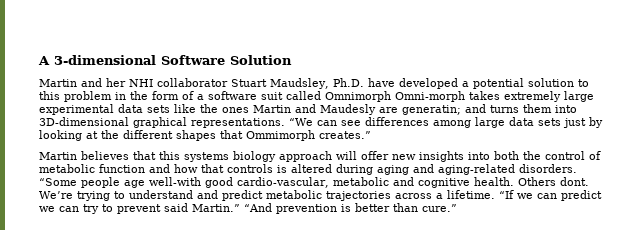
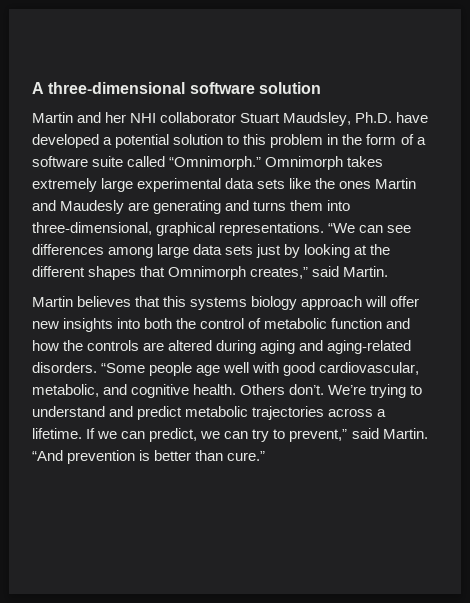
[54,55,292,65] 3-dimensional Software Solution -> [48,82,321,94] three-dimensional software solution
[261,91,465,102] suit called Omnimorph Omni-morph -> [92,156,344,170] suite called “Omnimorph.” Omnimorph
[402,105,461,115] generatin; -> [153,200,222,214] generating
[39,117,129,126] 3D-dimensional -> [32,222,152,235] three-dimensional,
[246,130,371,141] Ommimorph creates.” -> [168,266,389,280] Omnimorph creates,” said Martin.
[201,164,287,173] that controls is -> [63,340,165,351] the controls are
[149,177,389,188] well-with good cardio-vascular, metabolic -> [223,362,420,376] [32,384,99,397] well with good cardiovascular, metabolic,
[559,177,589,186] dont. -> [289,384,325,395] don’t.
[499,190,602,201] “If we can predict -> [86,428,198,442] If we can predict,
[117,203,240,214] prevent said Martin.” -> [289,428,428,442] prevent,” said Martin.

